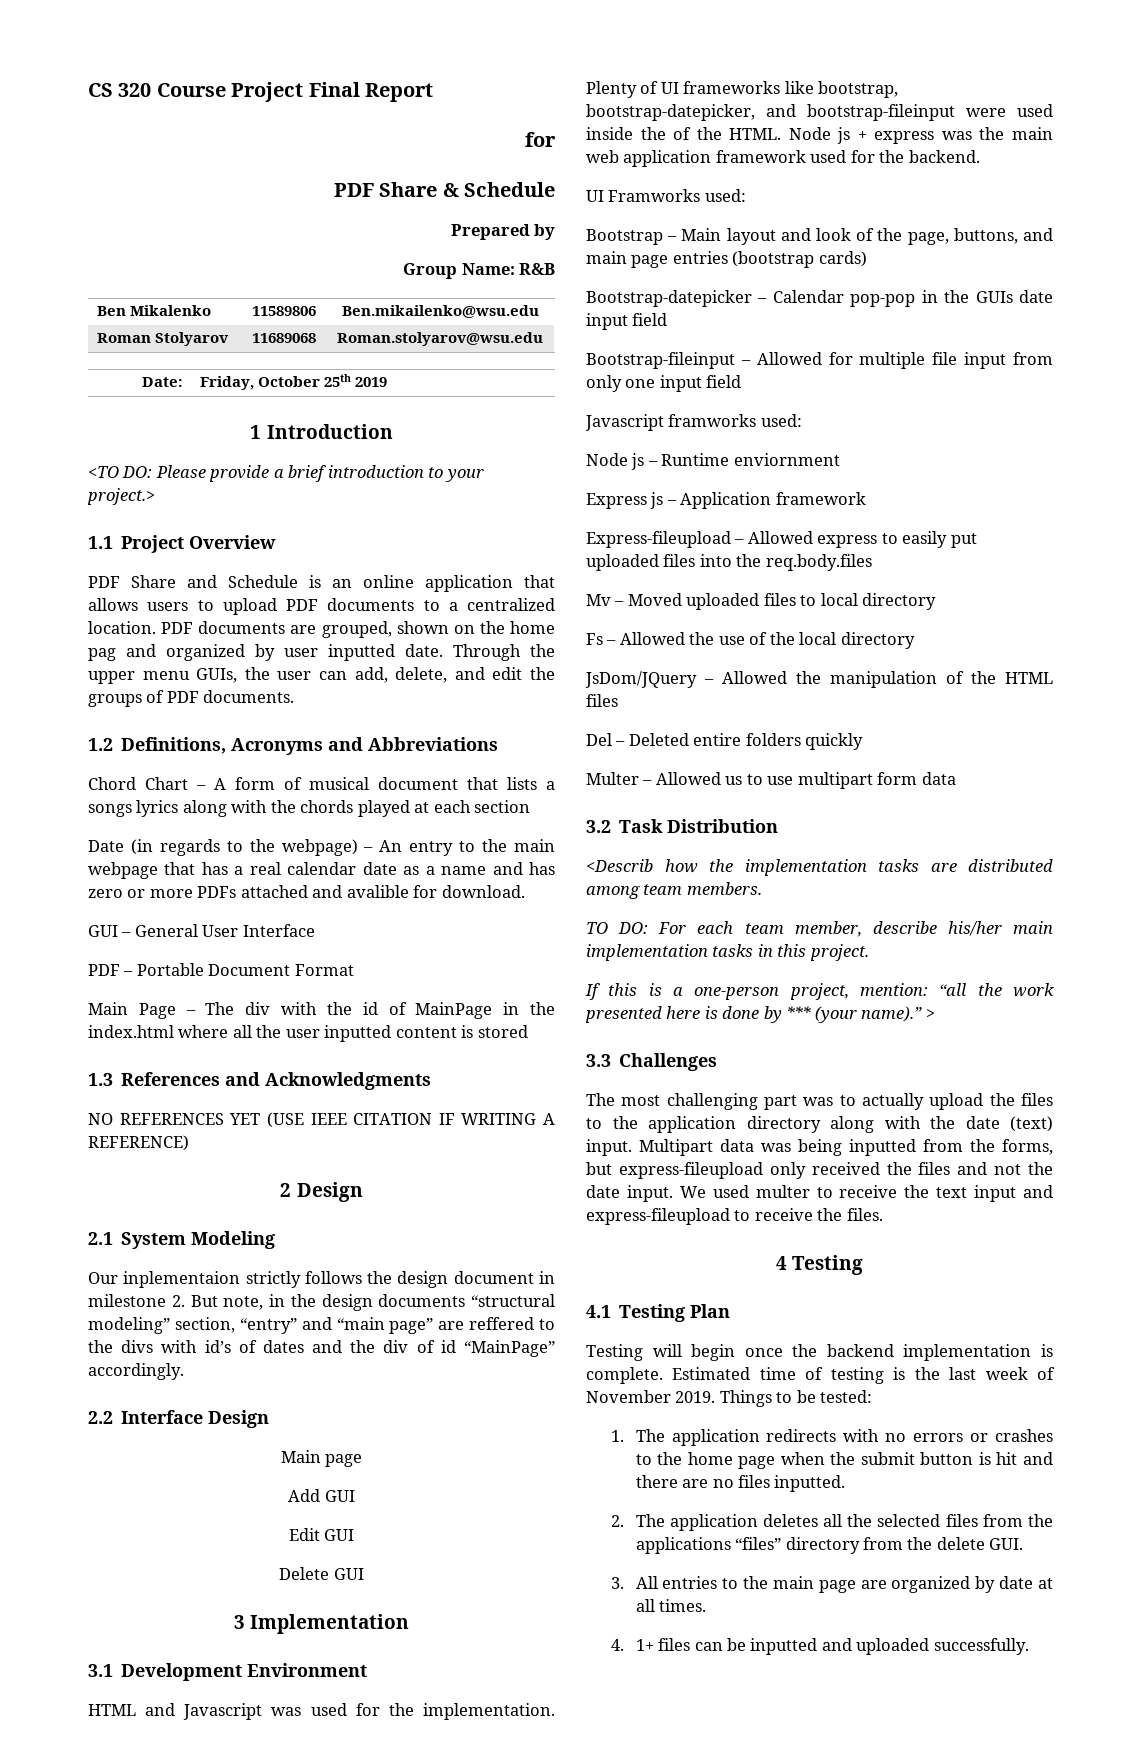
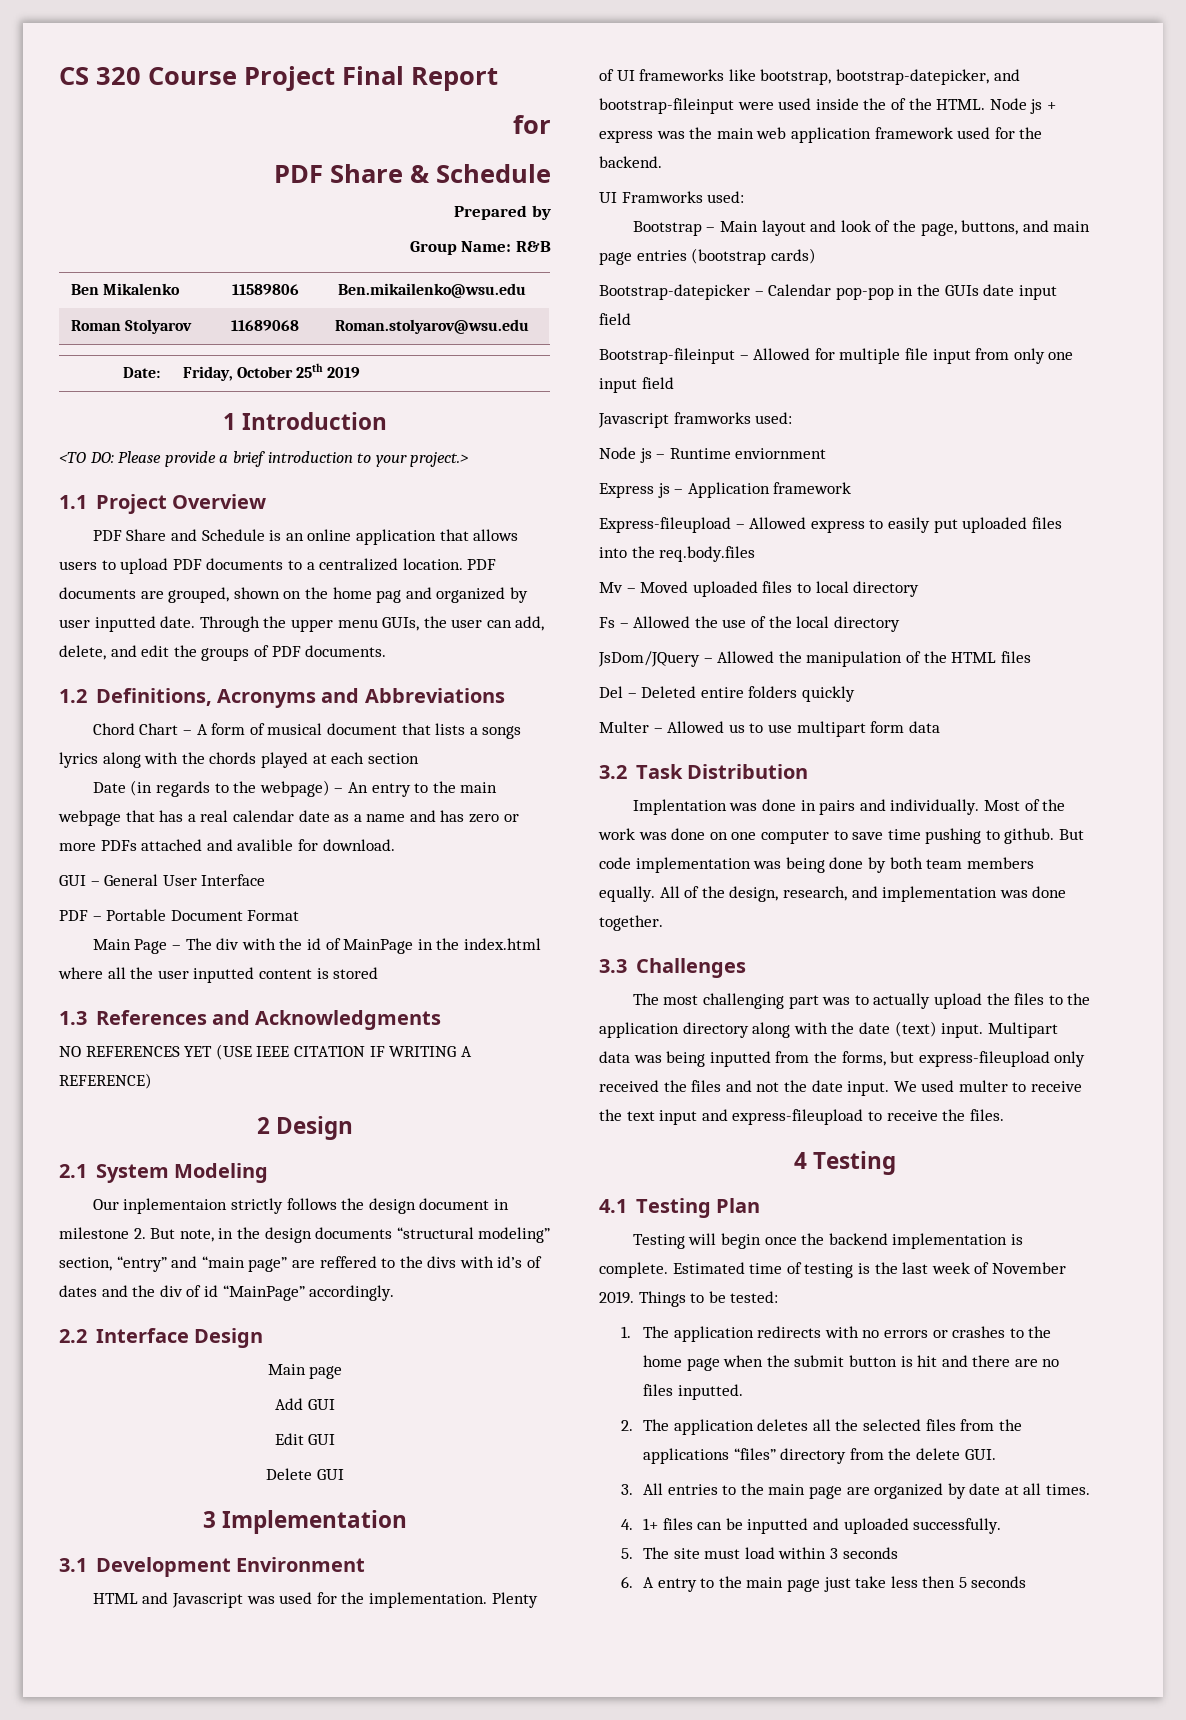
[586,859,1053,876] [586,882,762,899] [586,921,1053,937] [586,944,869,961] [585,983,1054,1000] [585,1006,935,1023] <Describ how the implementation tasks are distributed among team members. // TO DO: For each team member, describe his/her main implementation tasks in this project. // If this is a one-person project, mention: “all the work presented here is done by *** (your name).” > -> [632,799,1066,815] [598,828,1085,844] [599,857,1034,873] [599,886,1067,902] [599,915,663,931] Implentation was done in pairs and individually. Most of the work was done on one computer to save time pushing to github. But code implementation was being done by both team members equally. All of the design, research, and implementation was done together.
(1029, 1646) none -> [620,1547,898,1559] [620,1576,1027,1592] // 5. The site must load within 3 seconds // 6. A entry to the main page just take less then 5 seconds

